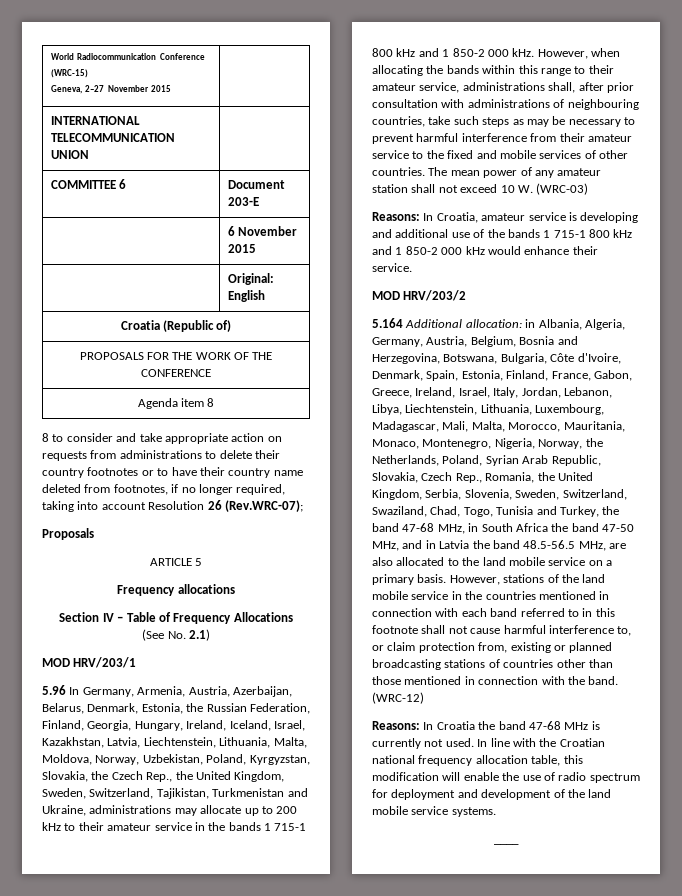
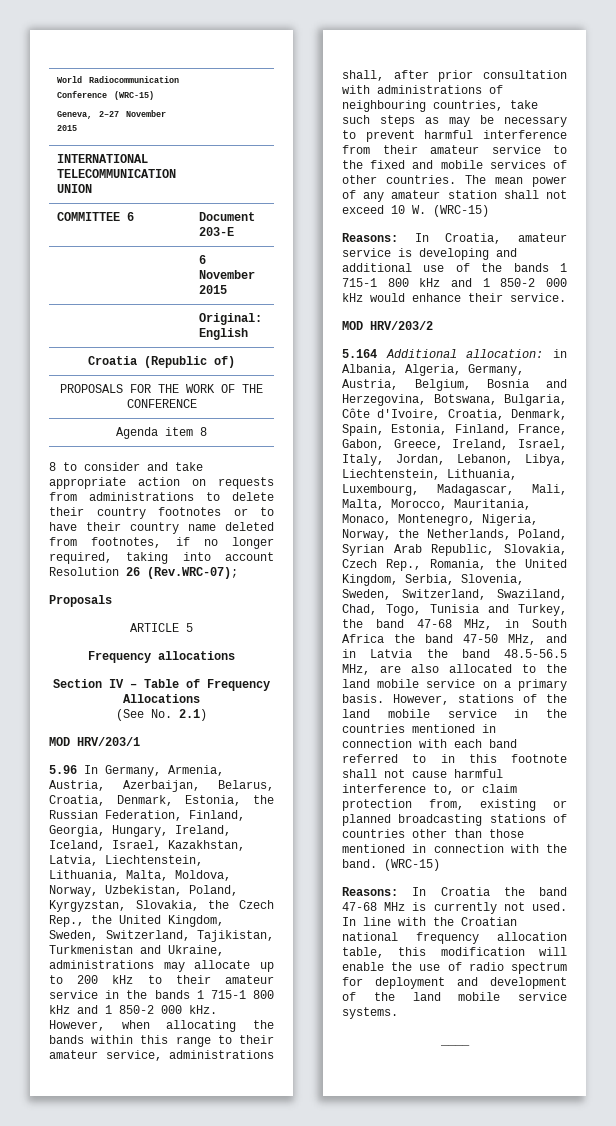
(84, 708) none -> [49,795,105,806] Croatia,
[536,183,589,195] (WRC-03) -> [433,205,489,217] (WRC-15)
(621, 358) none -> [447,409,504,420] Croatia,
[372,692,424,704] (WRC-12) -> [384,859,440,871] (WRC-15)

